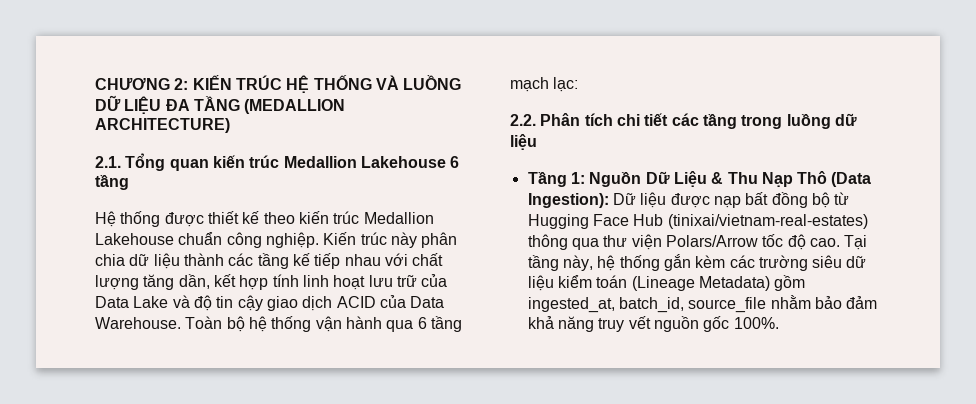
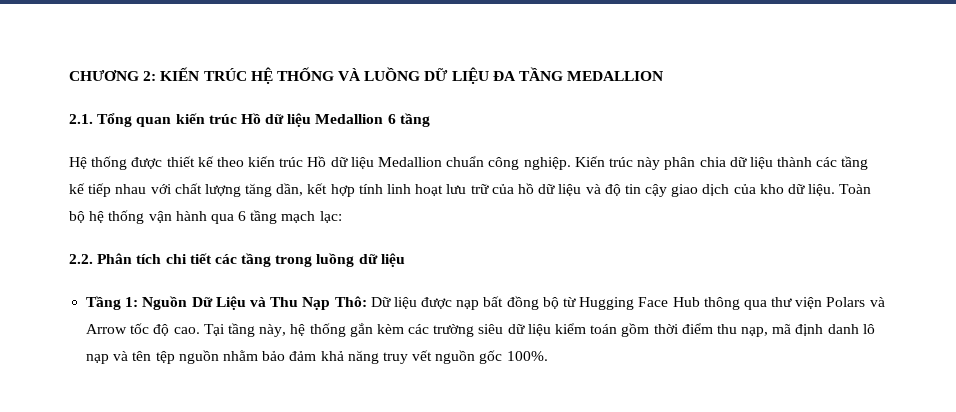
[244,99,346,114] [95,118,230,133] (MEDALLION ARCHITECTURE) -> [567,71,664,81] MEDALLION
[283,156,446,168] Medallion Lakehouse -> [240,113,384,127] Hồ dữ liệu Medallion
[363,212,434,224] [95,233,174,245] Medallion Lakehouse -> [307,156,443,169] Hồ dữ liệu Medallion
[95,296,169,308] Data Lake -> [517,183,582,196] hồ dữ liệu
[336,295,445,308] [95,317,181,329] ACID của Data Warehouse. -> [733,184,836,196] của kho dữ liệu.
[711,172,724,184] & -> [249,297,266,307] và
[797,171,872,187] [527,193,609,208] Thô (Data Ingestion): -> [334,296,367,307] Thô:
[667,214,868,229] (tinixai/vietnam-real-estates) -> (700, 302) none
[665,235,758,247] Polars/Arrow -> [826,297,885,307] [86,324,128,334] Polars và Arrow
[631,275,806,291] [527,297,767,313] (Lineage Metadata) gồm ingested_at, batch_id, source_file -> [621,323,875,337] [86,350,219,364] gồm thời điểm thu nạp, mã định danh lô nạp và tên tệp nguồn

